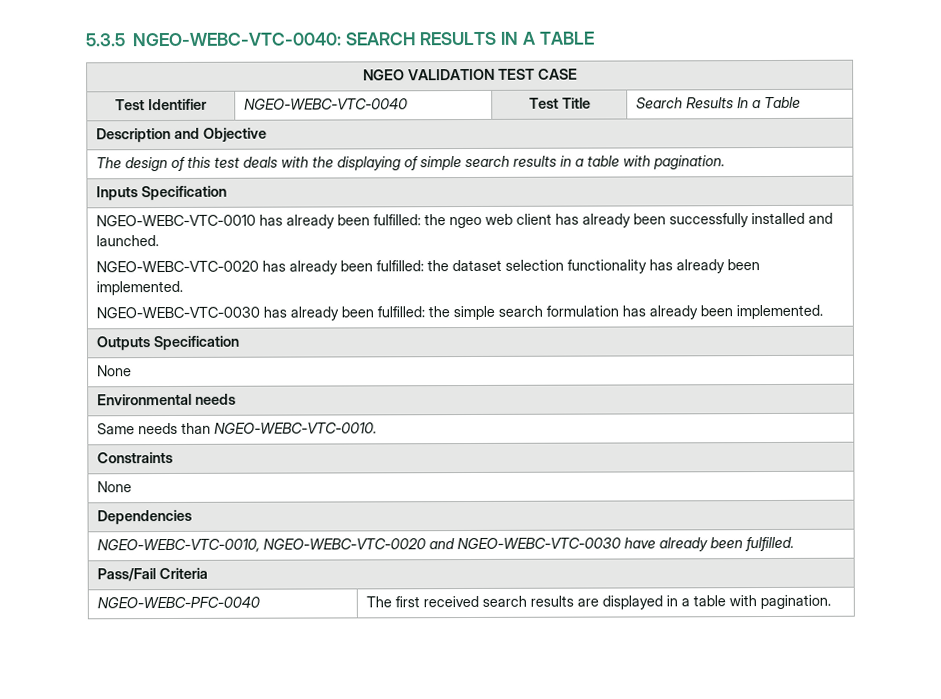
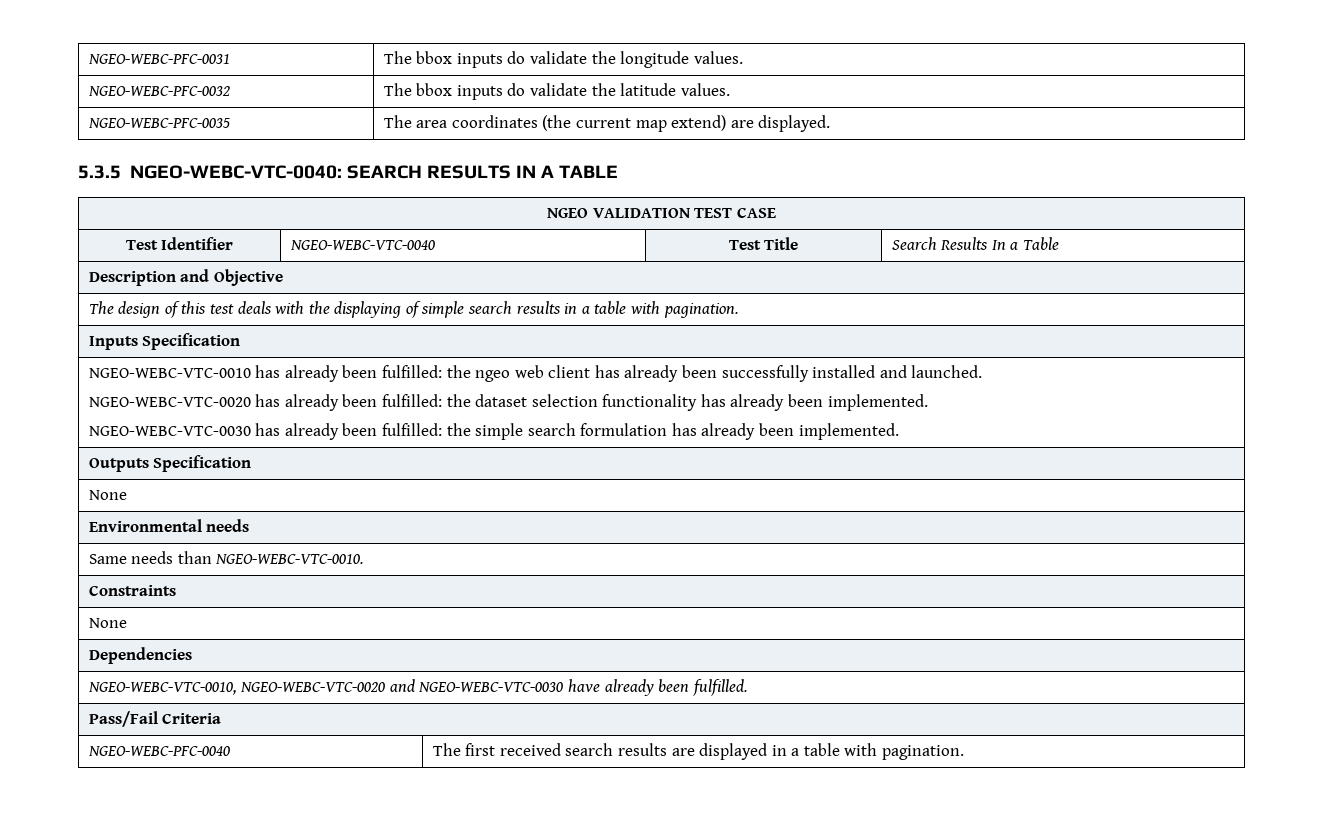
(85, 40) none -> [87,54,230,64] [383,51,743,68] [87,86,230,96] [383,83,730,100] [87,118,230,128] [383,115,831,132] NGEO-WEBC-PFC-0031 | The bbox inputs do validate the longitude values. // NGEO-WEBC-PFC-0032 | The bbox inputs do validate the latitude values. // NGEO-WEBC-PFC-0035 | The area coordinates (the current map extend) are displayed. //

